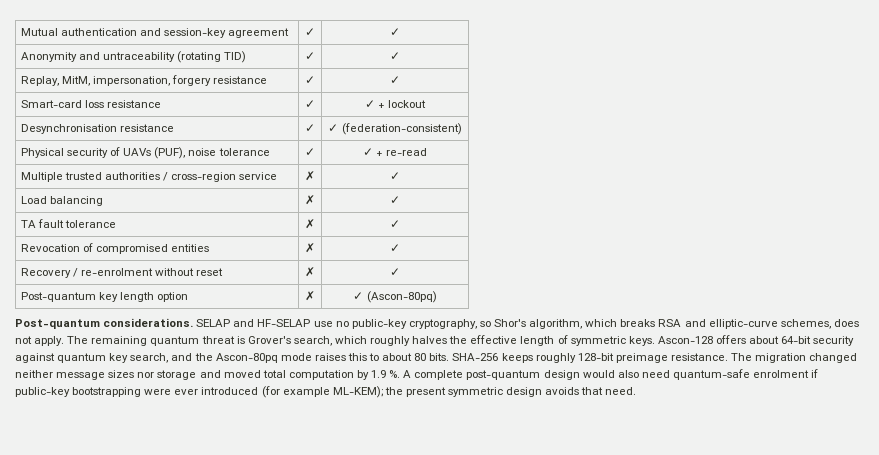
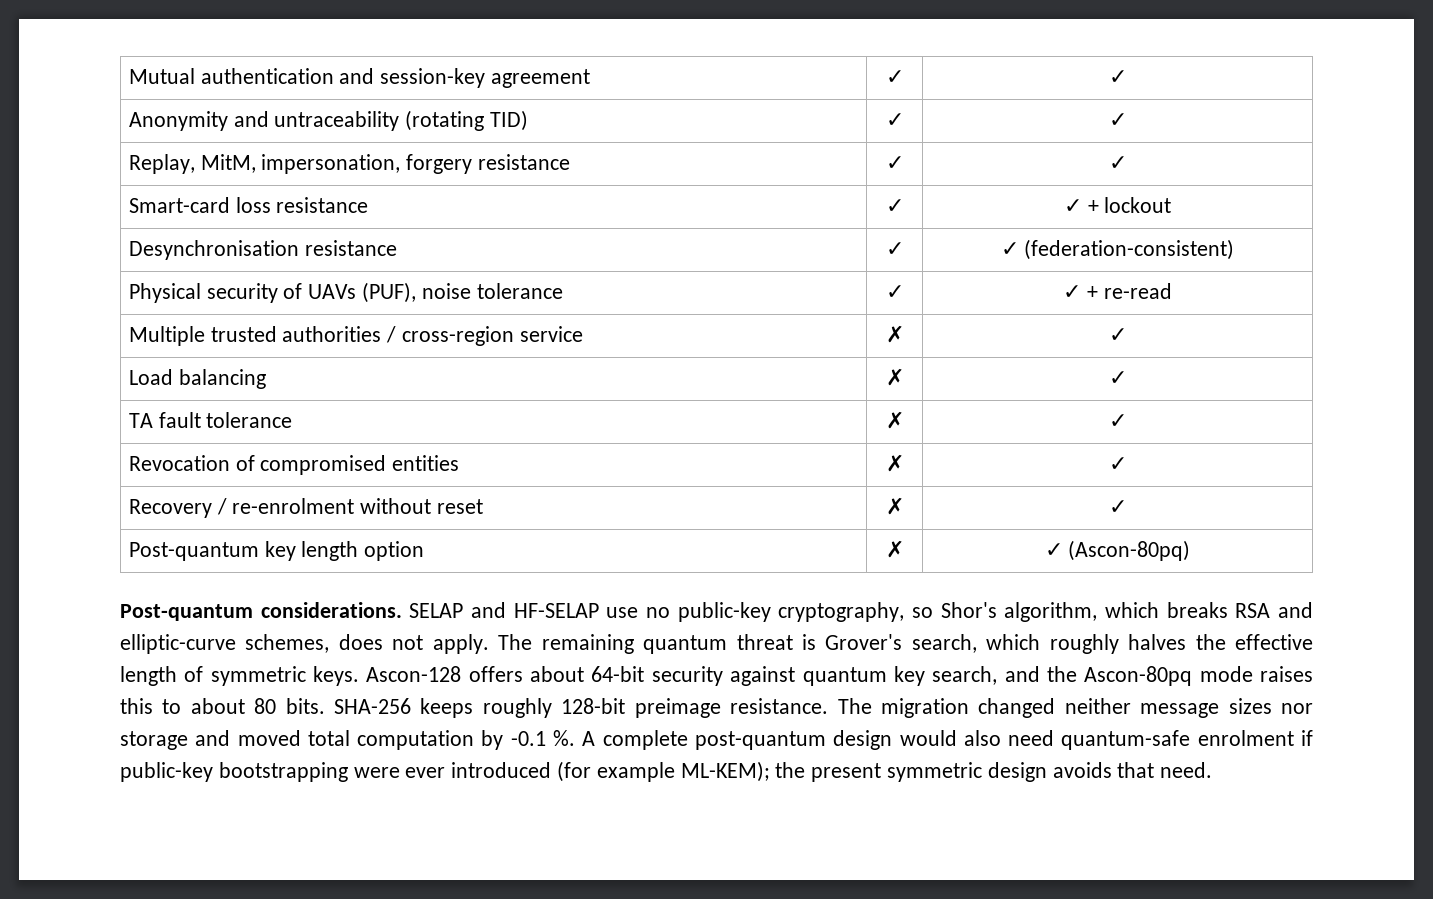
[371,370,387,378] 1.9 -> [510,731,546,746] -0.1

